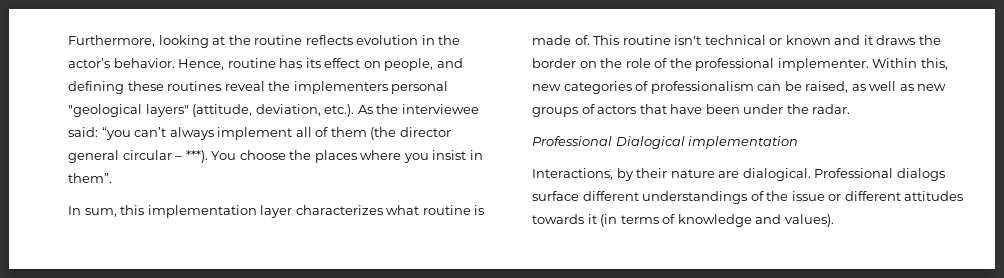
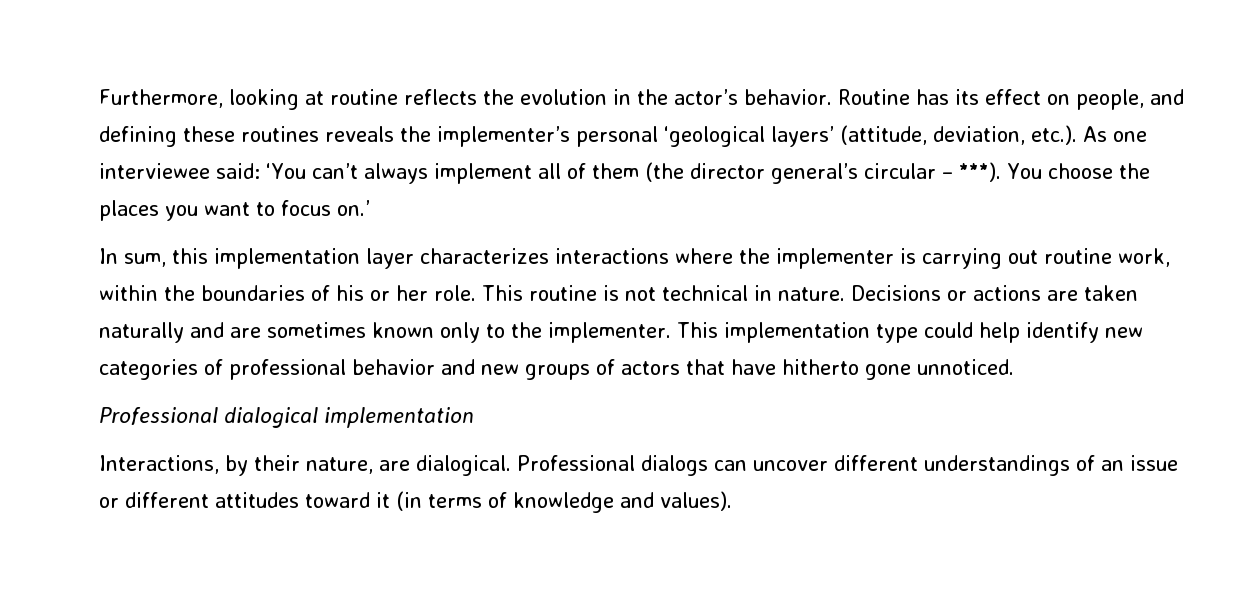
[228,35,251,45] the -> (324, 98) none
(353, 40) none -> [483,89,514,105] the
[178,58,276,70] Hence, routine -> [837,89,910,105] Routine
[224,81,449,94] [68,104,189,117] reveal the implementers personal "geological layers" -> [325,126,834,147] reveals the implementer’s personal ‘geological layers’
[376,104,399,114] the -> [1113,131,1147,142] one
[101,127,131,140] “you -> [266,163,306,179] ‘You
[68,150,119,163] general -> [770,163,858,184] general’s
[360,150,483,163] [68,173,112,183] where you insist in them”. -> [165,200,370,221] you want to focus on.’
[386,205,485,215] [532,35,941,45] [532,58,948,71] [532,81,914,94] what routine is made of. This routine isn't technical or known and it draws the border on the role of the professional implementer. Within this, new categories of professionalism can be raised, as well as -> [555,248,1170,269] [99,285,1138,301] [99,322,1143,343] [99,359,475,380] interactions where the implementer is carrying out routine work, within the boundaries of his or her role. This routine is not technical in nature. Decisions or actions are taken naturally and are sometimes known only to the implementer. This implementation type could help identify new categories of professional behavior and
[705,104,851,114] [532,136,685,149] been under the radar. // Professional Dialogical -> [782,359,1014,380] [99,407,318,428] hitherto gone unnoticed. // Professional dialogical
[670,169,715,178] nature -> [306,457,373,474] nature,
[532,191,579,201] surface -> [714,460,828,471] can uncover
[766,191,789,201] the -> [1101,460,1124,471] an
[532,214,584,224] towards -> [305,492,370,508] toward

